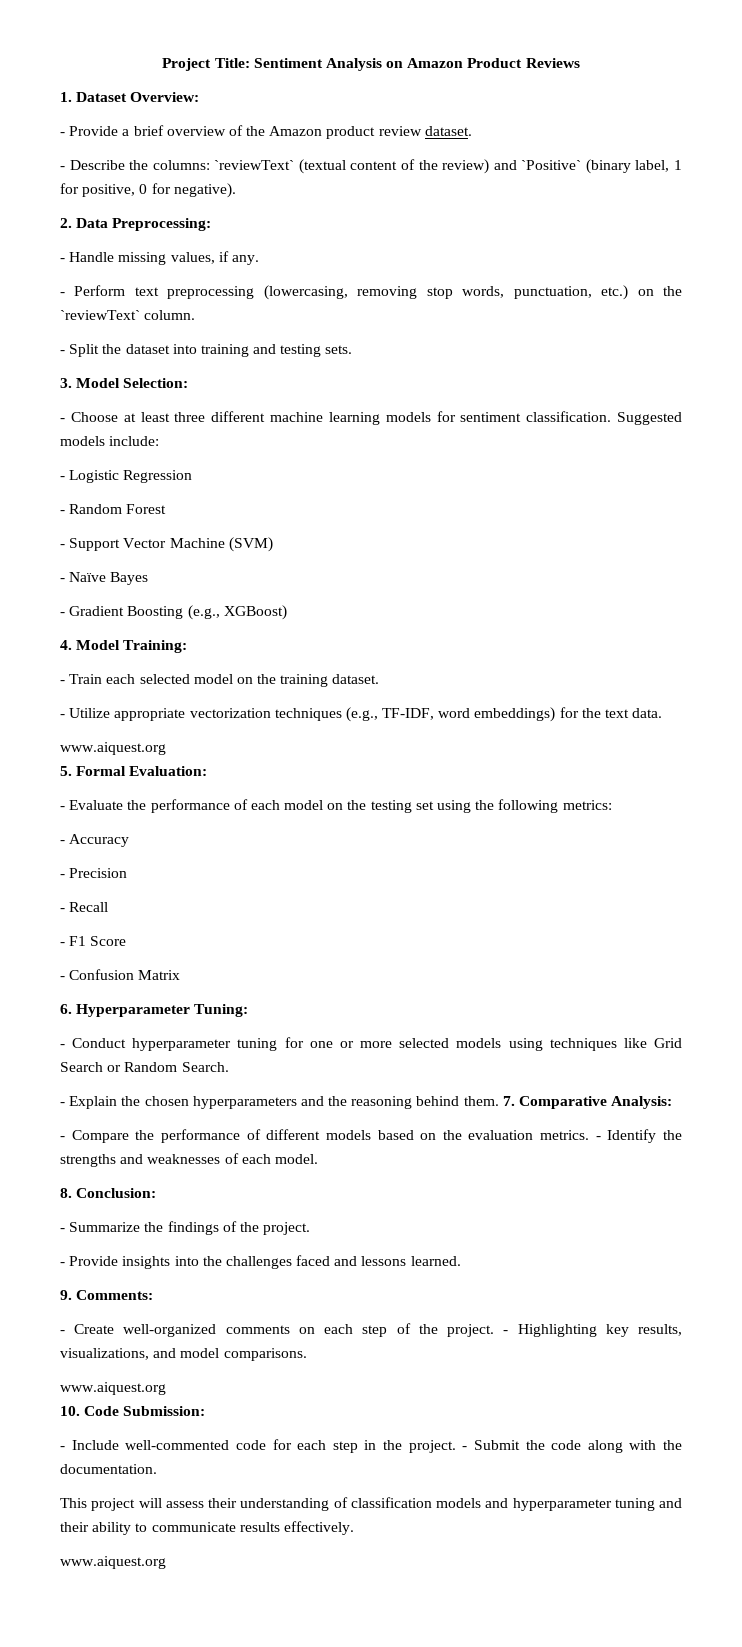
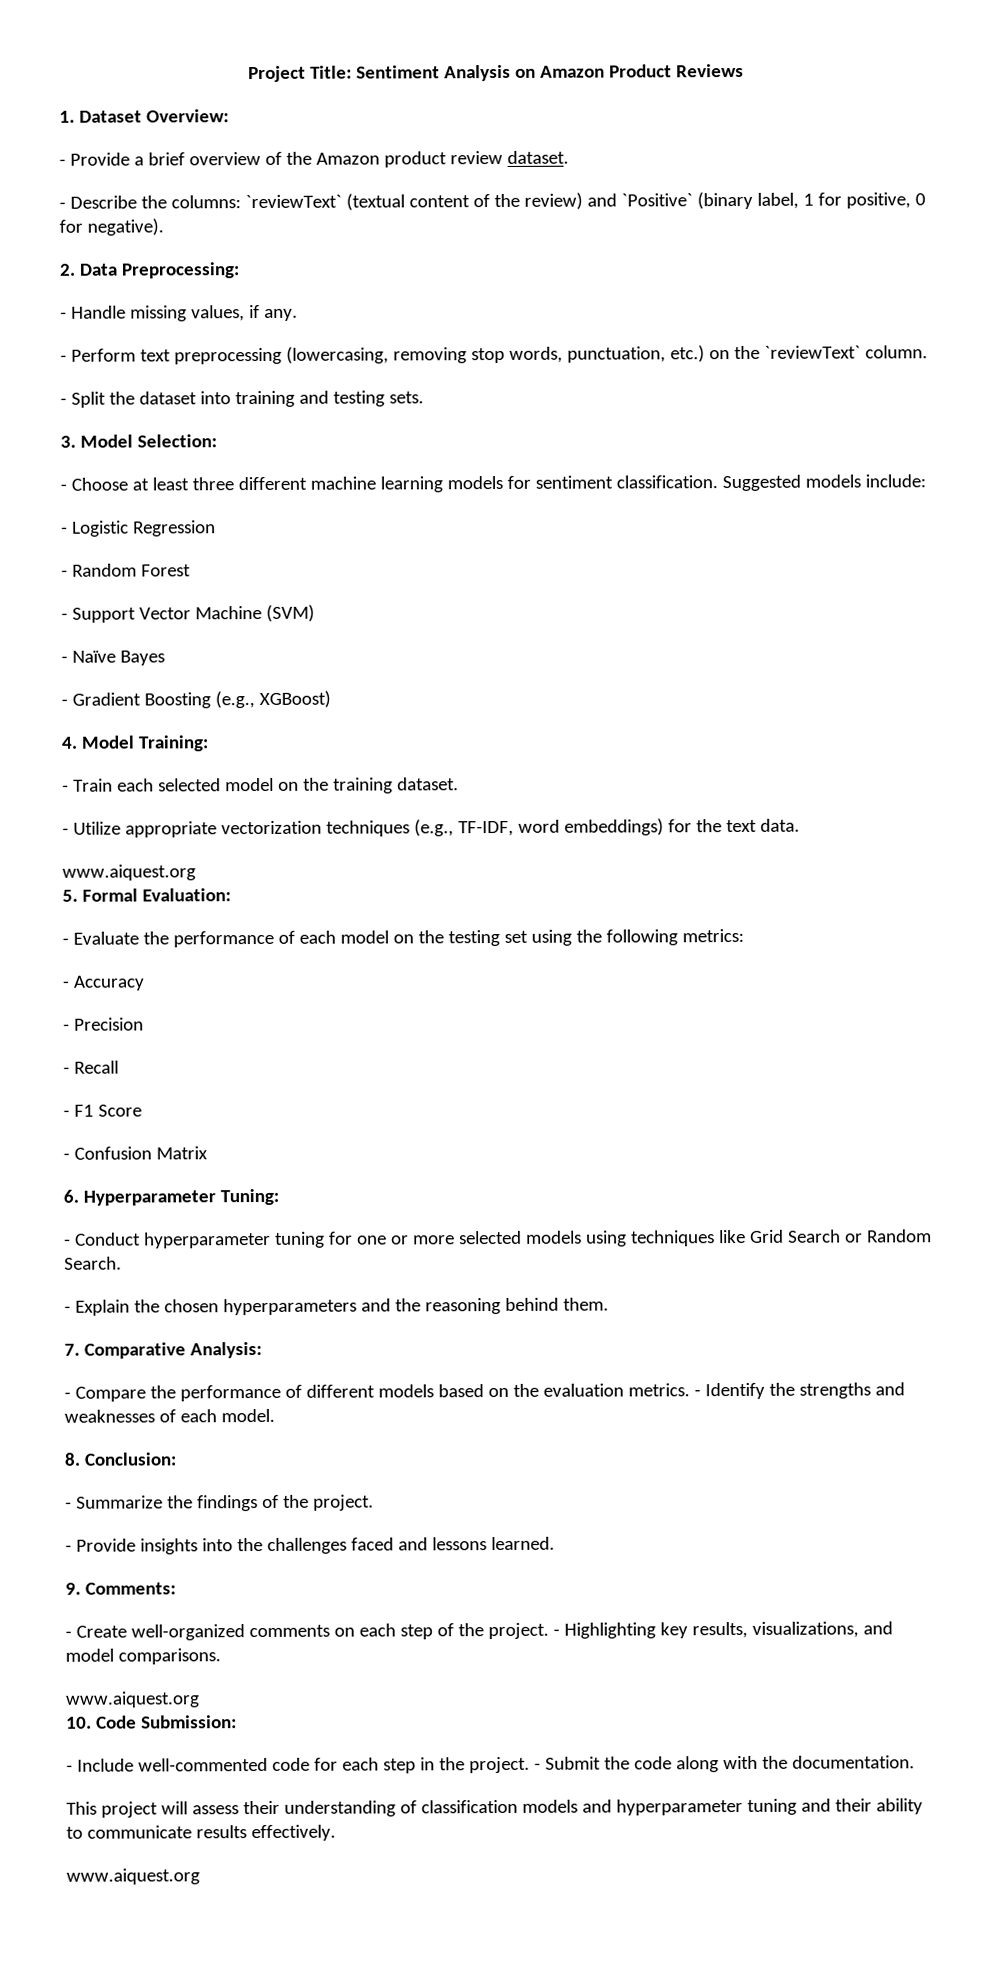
(499, 1101) none -> (609, 1304) //

